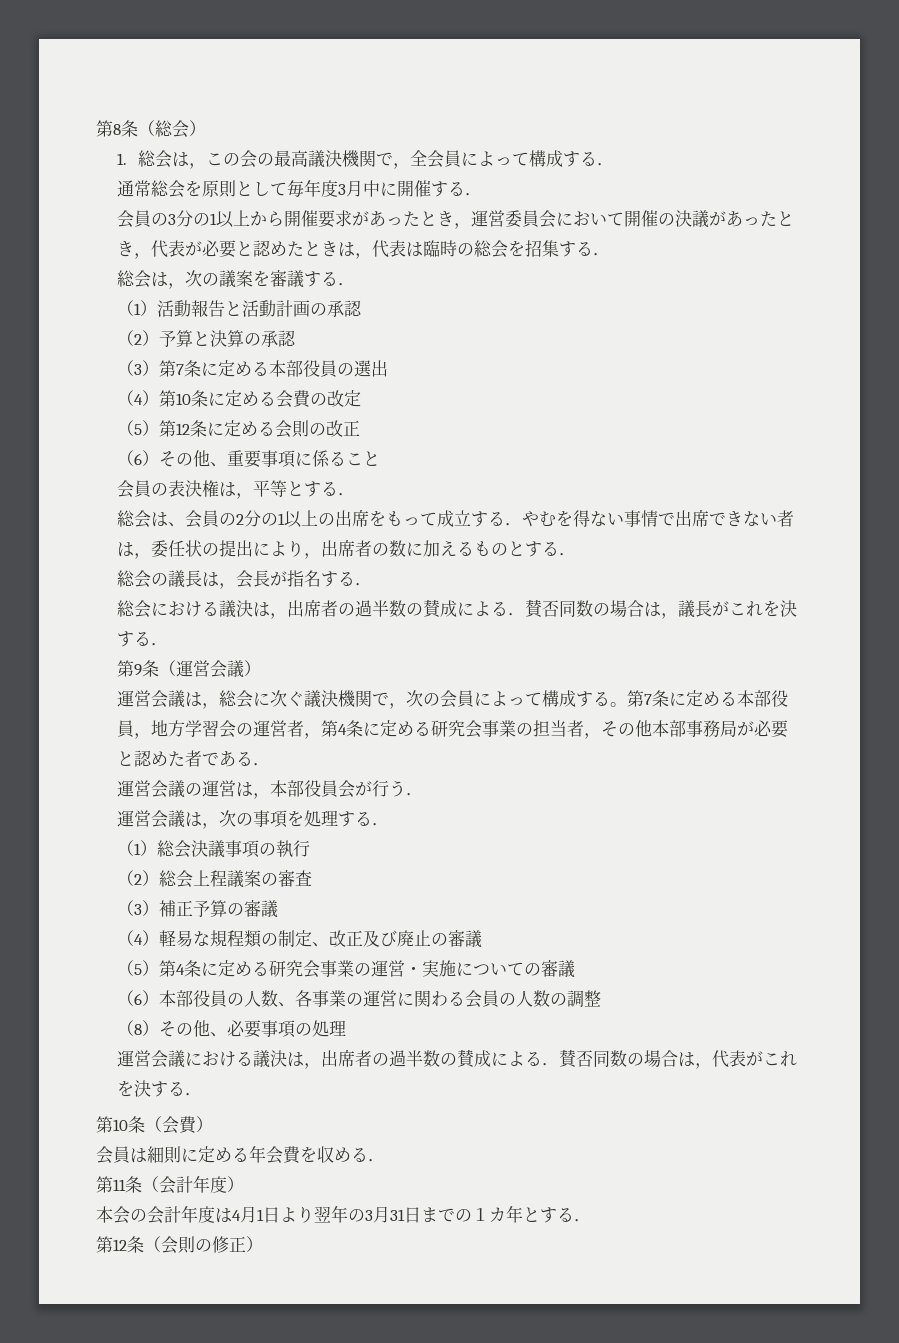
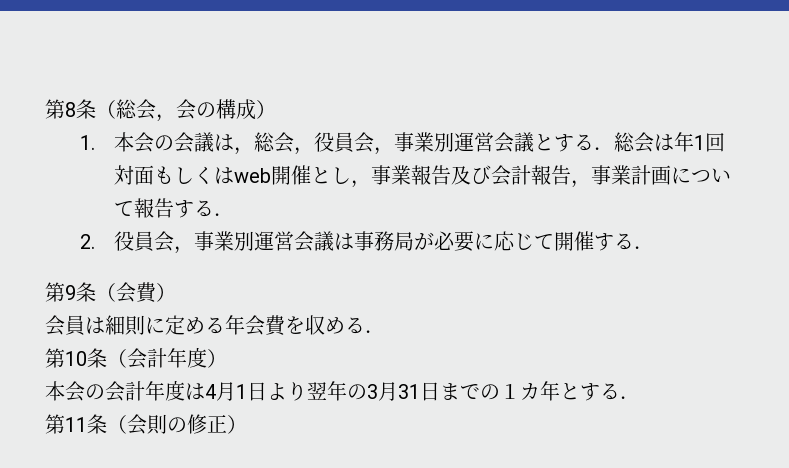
(189, 129) none -> [156,99,256,122] ，会の構成
[137,150,614,169] [116,179,482,198] [116,210,794,229] [116,240,610,259] [116,269,355,289] [116,300,362,317] [116,330,296,347] [116,360,388,377] [116,390,361,408] [116,420,360,438] [116,450,380,468] [116,480,355,499] [116,509,794,528] [116,539,576,559] [116,570,372,589] [116,599,797,619] [116,631,168,647] [116,660,261,678] [116,690,788,709] [116,720,788,739] [116,750,270,767] [116,780,423,799] [116,810,389,829] [116,840,310,858] [116,869,312,888] [116,899,278,918] [116,929,482,948] [116,959,575,978] [116,990,601,1008] [116,1020,346,1038] [116,1049,797,1069] [116,1080,202,1097] [96,1116,128,1133] 総会は，この会の最高議決機関で，全会員によって構成する． // 通常総会を原則として毎年度3月中に開催する． // 会員の3分の1以上から開催要求があったとき，運営委員会において開催の決議があったとき，代表が必要と認めたときは，代表は臨時の総会を招集する． // 総会は，次の議案を審議する． // （1）活動報告と活動計画の承認 // （2）予算と決算の承認 // （3）第7条に定める本部役員の選出 // （4）第10条に定める会費の改定 // （5）第12条に定める会則の改正 // （6）その他、重要事項に係ること // 会員の表決権は，平等とする． // 総会は、会員の2分の1以上の出席をもって成立する．やむを得ない事情で出席できない者は，委任状の提出により，出席者の数に加えるものとする． // 総会の議長は，会長が指名する． // 総会における議決は，出席者の過半数の賛成による．賛否同数の場合は，議長がこれを決する． // 第9条（運営会議） // 運営会議は，総会に次ぐ議決機関で，次の会員によって構成する。第7条に定める本部役員，地方学習会の運営者，第4条に定める研究会事業の担当者，その他本部事務局が必要と認めた者である． // 運営会議の運営は，本部役員会が行う． // 運営会議は，次の事項を処理する． // （1）総会決議事項の執行 // （2）総会上程議案の審査 // （3）補正予算の審議 // （4）軽易な規程類の制定、改正及び廃止の審議 // （5）第4条に定める研究会事業の運営・実施についての審議 // （6）本部役員の人数、各事業の運営に関わる会員の人数の調整 // （8）その他、必要事項の処理 // 運営会議における議決は，出席者の過半数の賛成による．賛否同数の場合は，代表がこれを決する． // 第10 -> [114,132,726,155] [114,165,732,188] [114,198,235,218] [79,231,655,254] [45,282,76,302] 本会の会議は，総会，役員会，事業別運営会議とする．総会は年1回対面もしくはweb開催とし，事業報告及び会計報告，事業計画について報告する． // 2.役員会，事業別運営会議は事務局が必要に応じて開催する． // 第9
[113,1179,126,1191] 11 -> [65,351,87,366] 10
[113,1239,127,1251] 12 -> [65,417,87,432] 11

